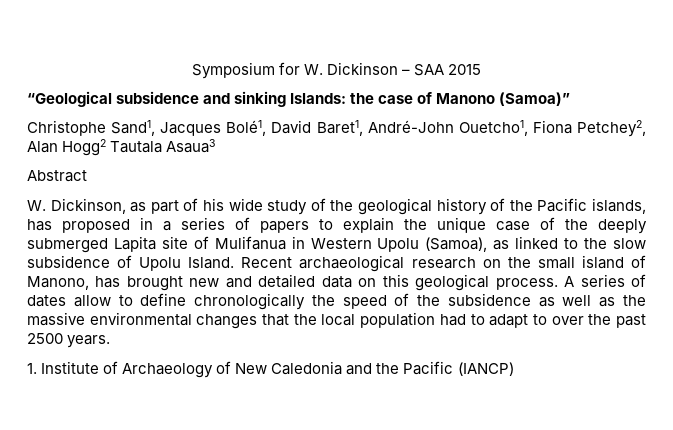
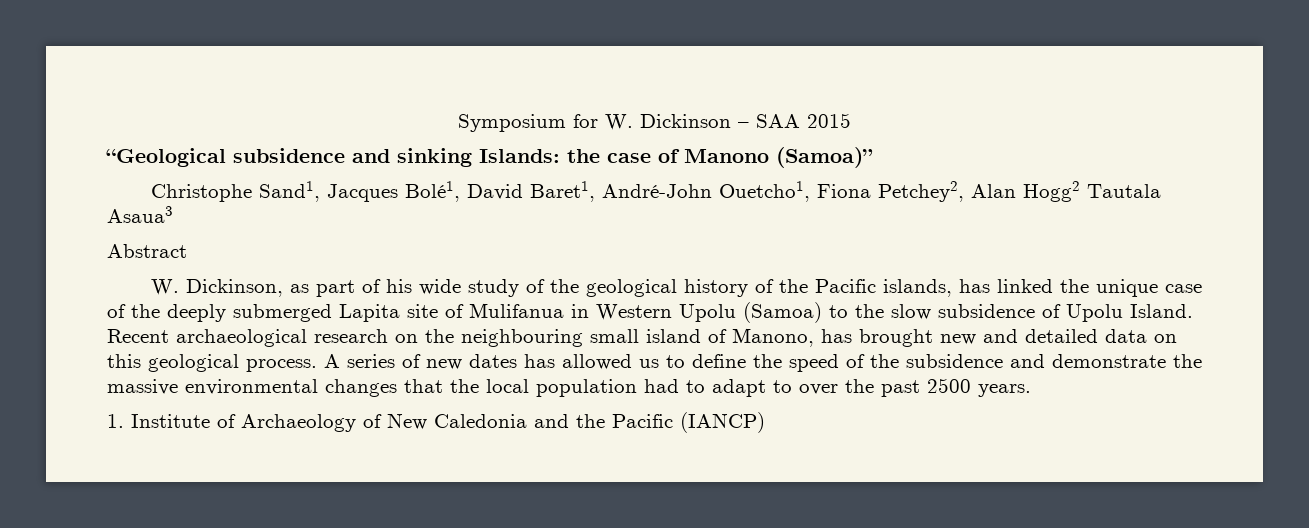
[62,217,394,233] proposed in a series of papers to explain -> [996,279,1053,293] linked
[425,236,559,252] (Samoa), as linked -> [743,302,822,323] (Samoa)
(531, 262) none -> [461,329,583,347] neighbouring
[27,295,111,307] dates allow -> [426,354,659,370] new dates has allowed us
[194,293,306,310] chronologically -> (746, 361) none
[538,295,616,307] as well as -> [1010,354,1166,368] and demonstrate

